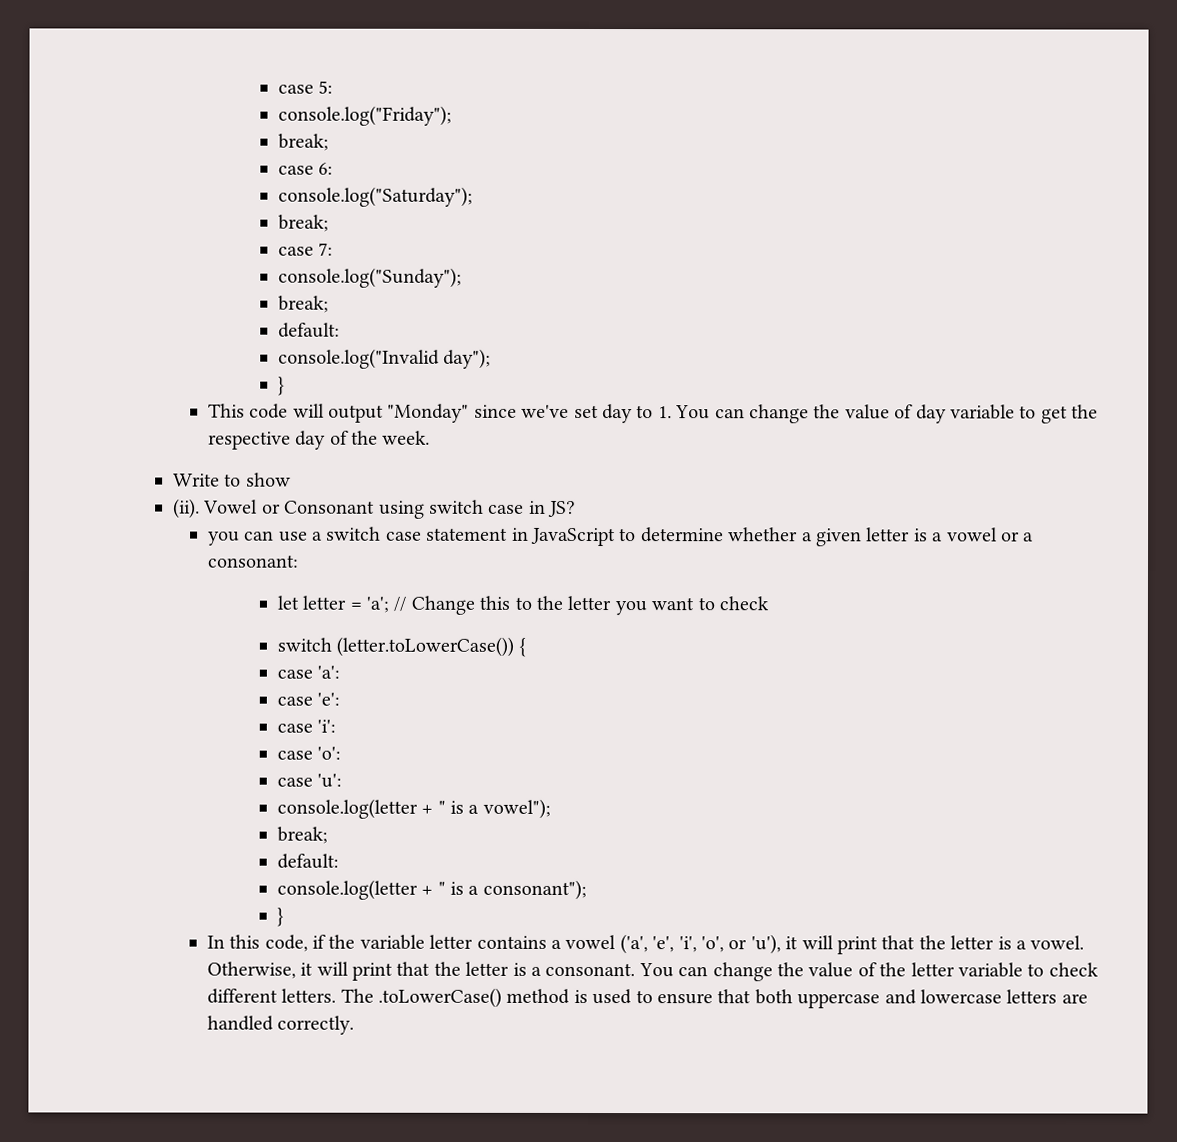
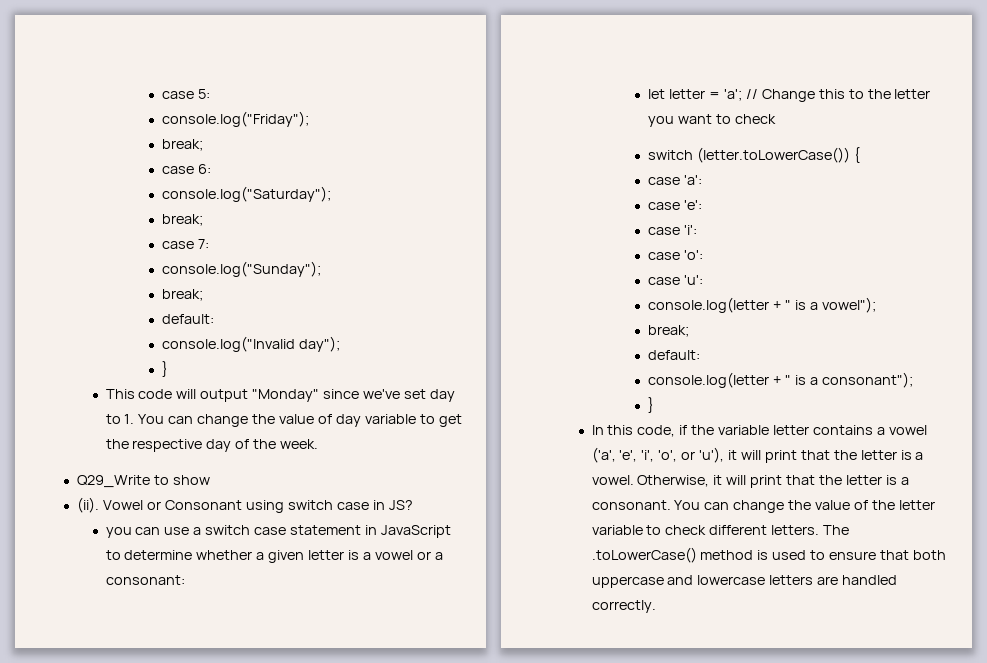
[172,473,220,487] Write -> [77,475,151,488] Q29_Write

